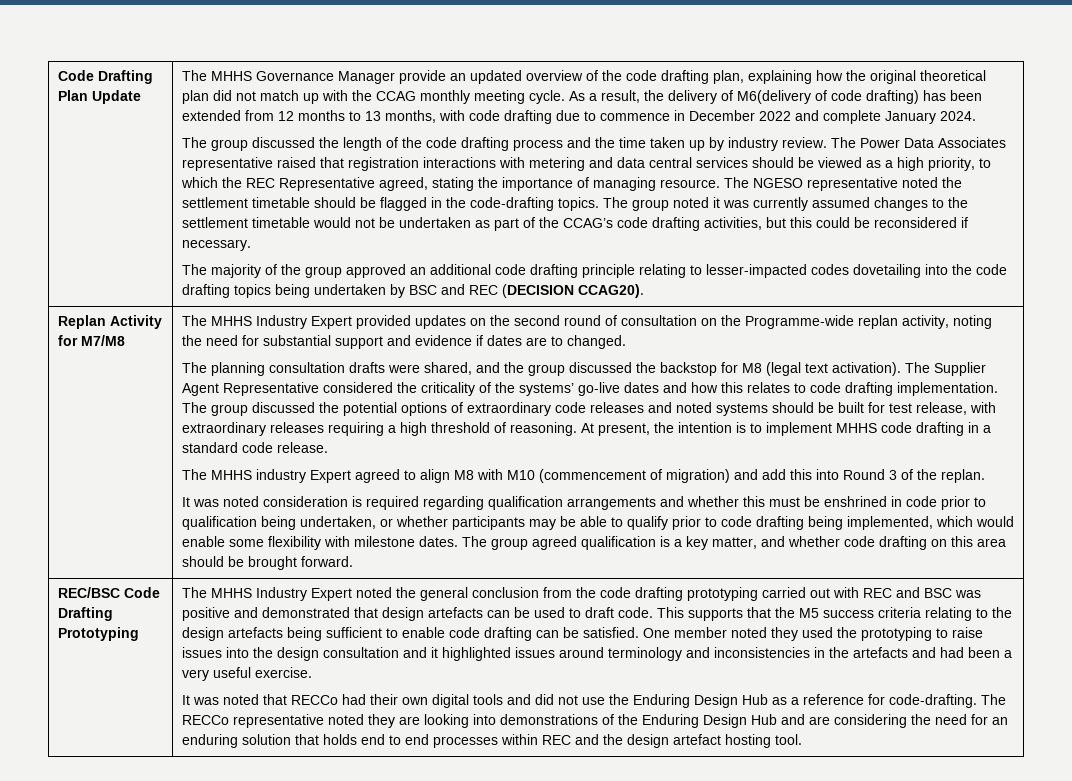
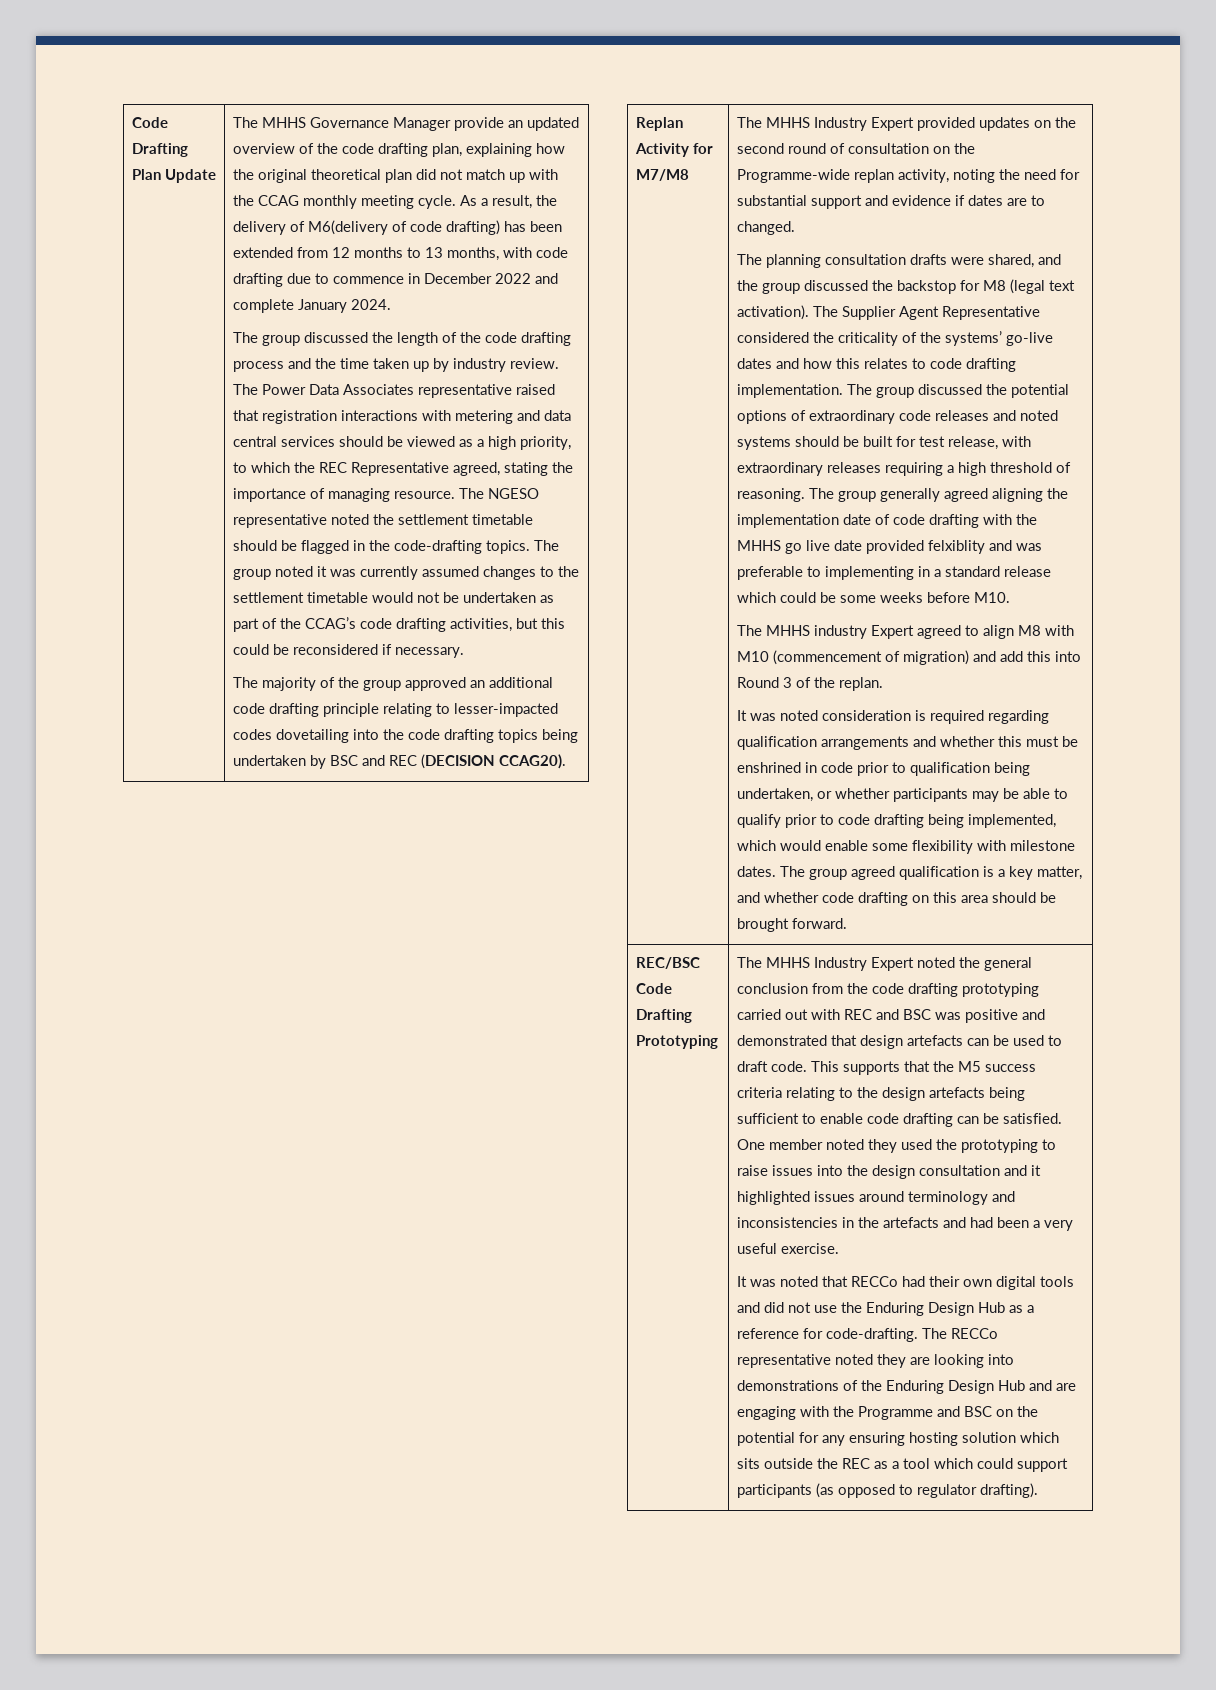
[580,422,991,436] [181,442,328,453] At present, the intention is to implement MHHS code drafting in a standard code release. -> [808,488,1068,502] [736,514,1037,528] [736,540,1042,554] [736,566,1051,580] [736,592,1010,603] The group generally agreed aligning the implementation date of code drafting with the MHHS go live date provided felxiblity and was preferable to implementing in a standard release which could be some weeks before M10.
[833,714,1008,728] [181,734,802,748] considering the need for an enduring solution that holds end to end processes within REC and the design artefact hosting tool. -> [736,1406,1038,1420] [736,1432,1059,1446] [736,1458,1068,1472] [736,1483,1038,1498] engaging with the Programme and BSC on the potential for any ensuring hosting solution which sits outside the REC as a tool which could support participants (as opposed to regulator drafting).

